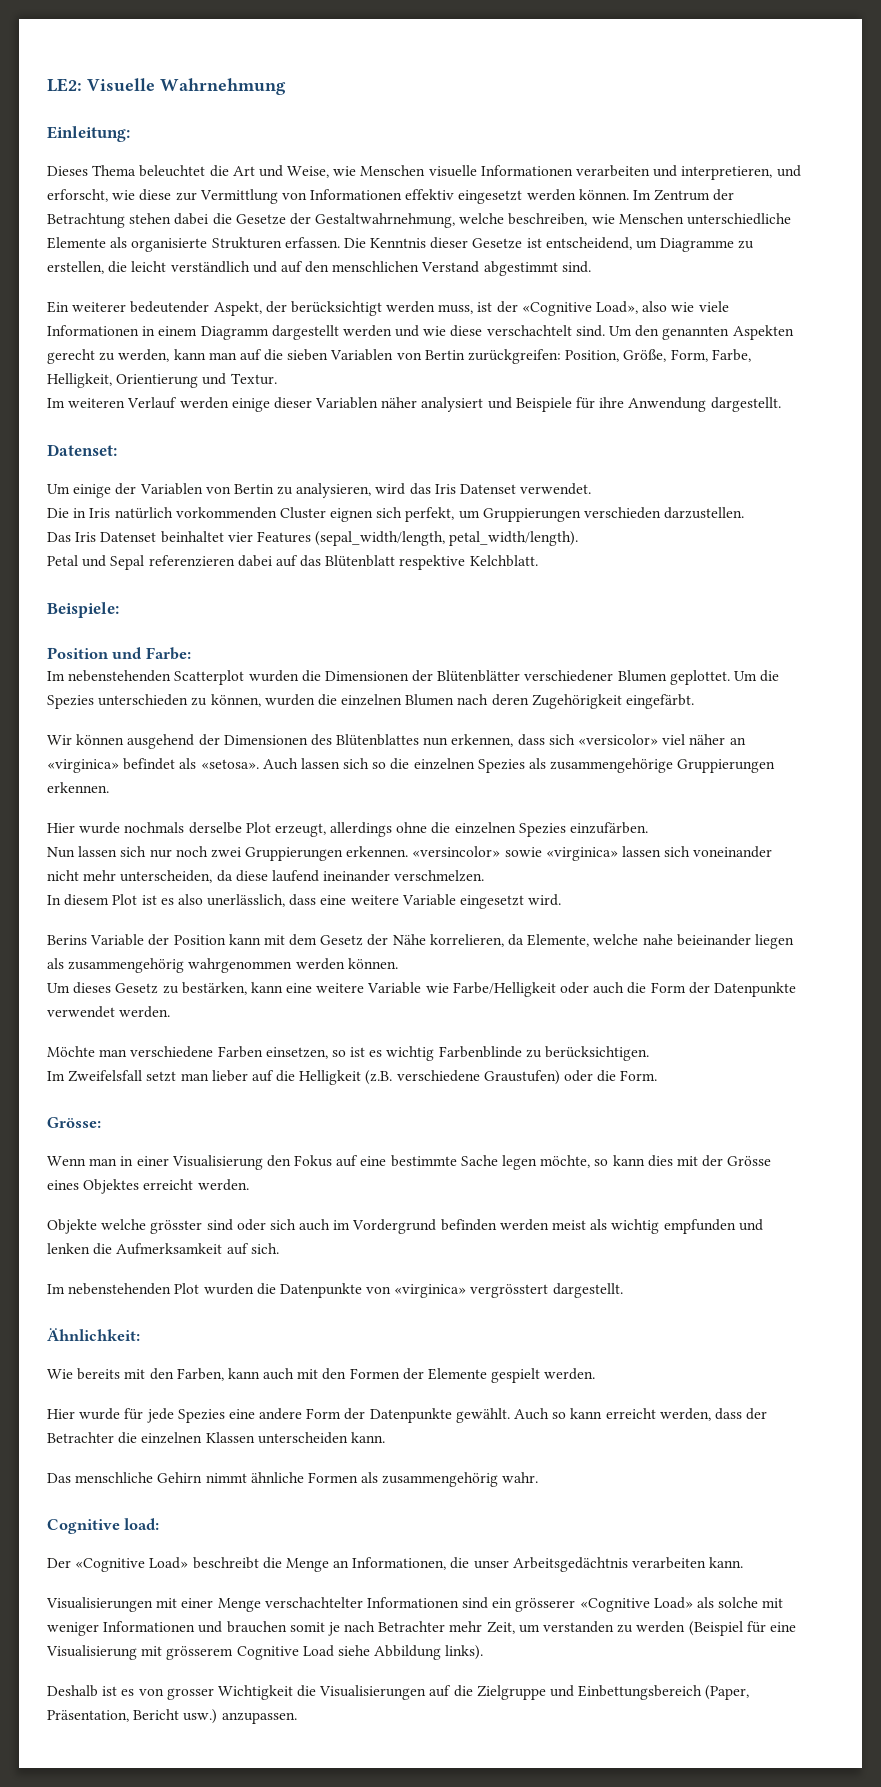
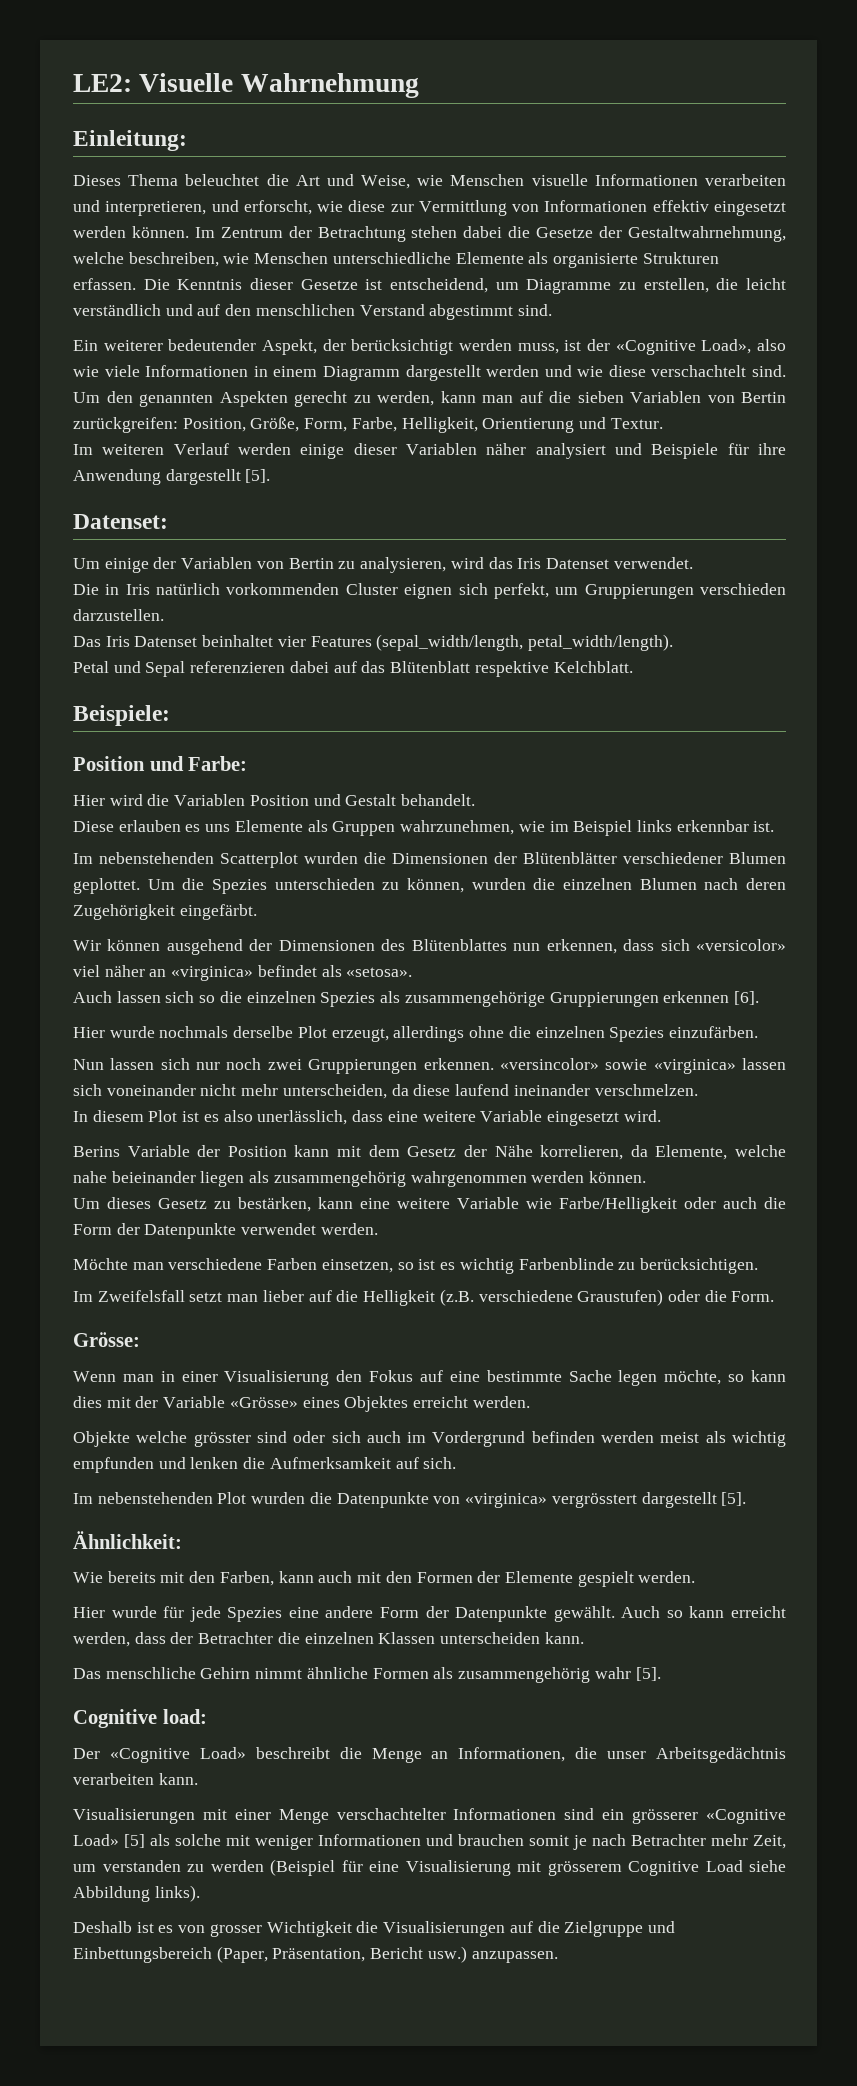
[710,397,781,412] dargestellt. -> [165,469,271,485] dargestellt [5].
(191, 653) none -> [73,794,476,806] [73,820,775,836] // Hier wird die Variablen Position und Gestalt behandelt. // Diese erlauben es uns Elemente als Gruppen wahrzunehmen, wie im Beispiel links erkennbar ist.
(259, 764) none -> (413, 972) //
[47,782,109,793] erkennen. -> [663,991,759,1005] erkennen [6].
[727,1156,772,1166] Grösse -> [163,1396,298,1408] Variable «Grösse»
[552,1283,623,1298] dargestellt. -> [641,1492,747,1508] dargestellt [5].
[502,1472,539,1483] wahr. -> [594,1667,661,1681] wahr [5].
(693, 1603) none -> [124,1834,145,1848] [5]

